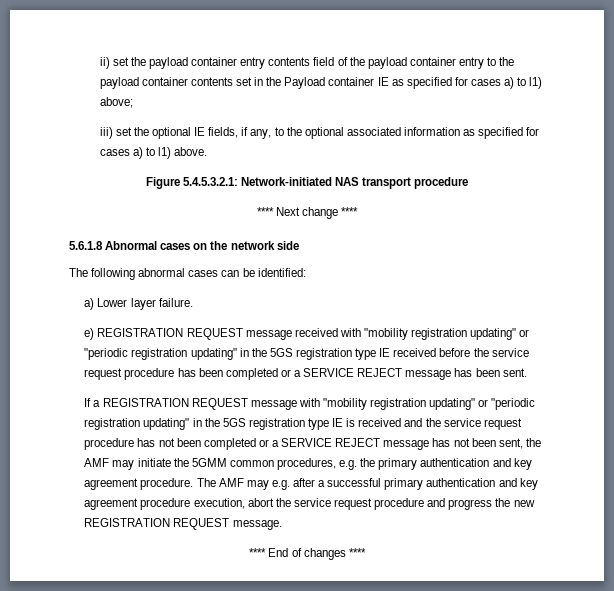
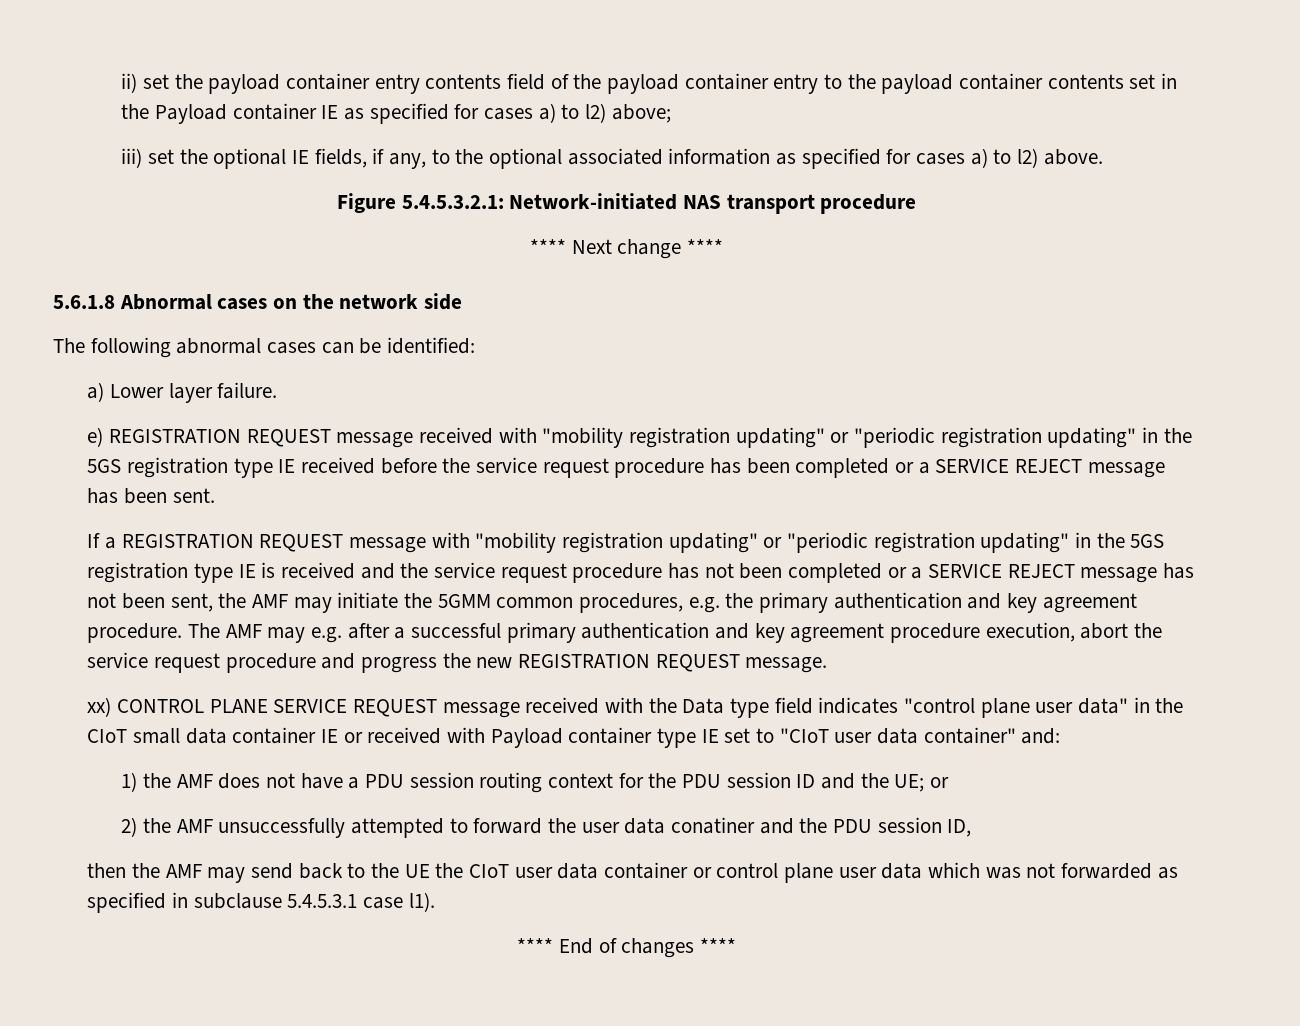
[529,77,543,89] l1) -> [585,103,607,123] l2)
[158,147,172,159] l1) -> [1017,148,1039,168] l2)
(282, 525) none -> [87,697,1184,718] [87,727,1061,748] [121,772,950,793] [121,817,972,838] [87,862,1178,883] [87,892,435,913] // xx) CONTROL PLANE SERVICE REQUEST message received with the Data type field indicates "control plane user data" in the CIoT small data container IE or received with Payload container type IE set to "CIoT user data container" and: // 1) the AMF does not have a PDU session routing context for the PDU session ID and the UE; or // 2) the AMF unsuccessfully attempted to forward the user data conatiner and the PDU session ID, // then the AMF may send back to the UE the CIoT user data container or control plane user data which was not forwarded as specified in subclause 5.4.5.3.1 case l1).

